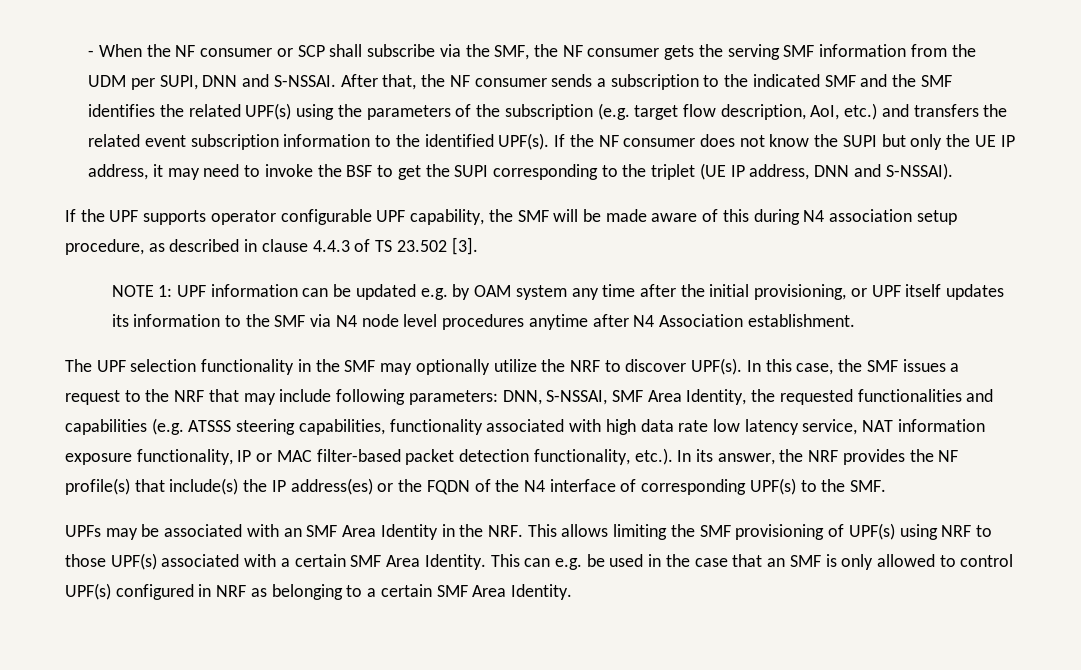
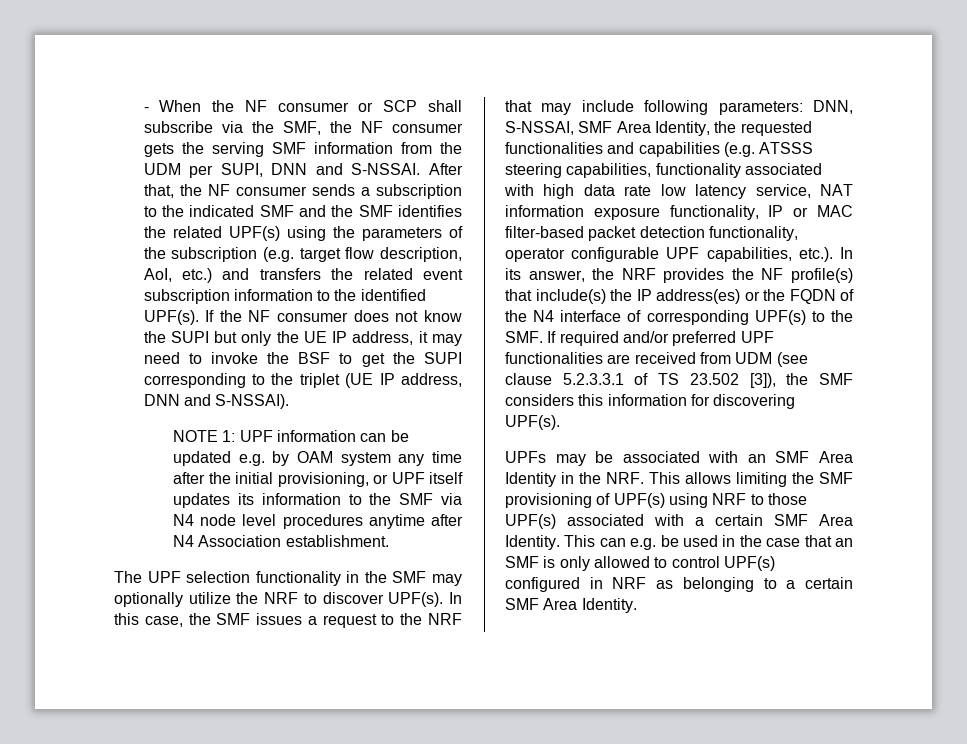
[65,209,957,225] [65,237,478,255] // If the UPF supports operator configurable UPF capability, the SMF will be made aware of this during N4 association setup procedure, as described in clause 4.4.3 of TS 23.502 [3]. -> (290, 401) none
(630, 457) none -> [505,247,792,262] operator configurable UPF capabilities,
(887, 486) none -> [547,331,774,346] [505,352,808,367] [505,373,853,388] [505,394,796,409] [505,415,560,430] If required and/or preferred UPF functionalities are received from UDM (see clause 5.2.3.3.1 of TS 23.502 [3]), the SMF considers this information for discovering UPF(s).

